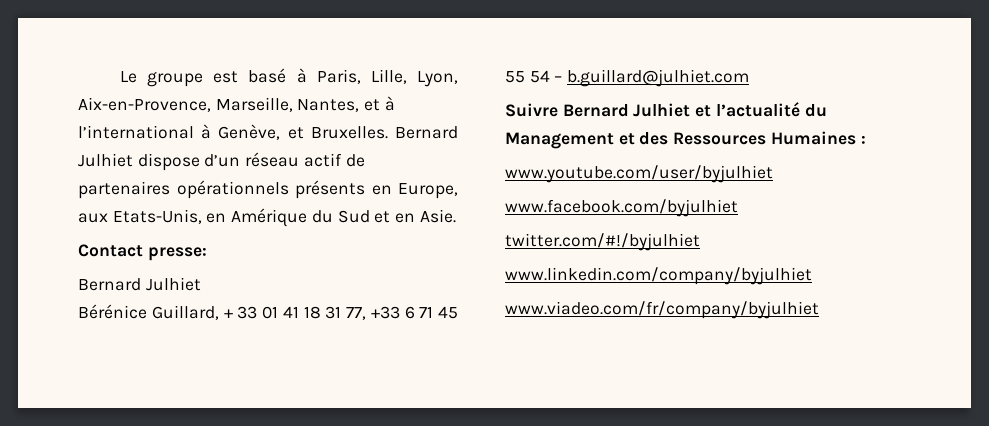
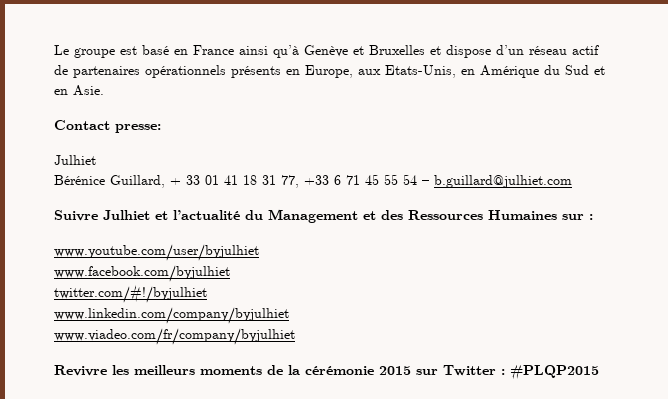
[296,68,458,87] [78,96,395,112] [78,124,458,140] [78,153,133,167] à Paris, Lille, Lyon, Aix-en-Provence, Marseille, Nantes, et à l’international à Genève, et Bruxelles. Bernard Julhiet -> [174,45,441,58] en France ainsi qu’à Genève et Bruxelles et
[78,278,141,291] Bernard -> (161, 128) none
[562,104,629,117] Bernard -> (98, 215) none
(856, 138) none -> [562,214,584,220] sur
(819, 310) none -> [54,365,599,380] // Revivre les meilleurs moments de la cérémonie 2015 sur Twitter : #PLQP2015

